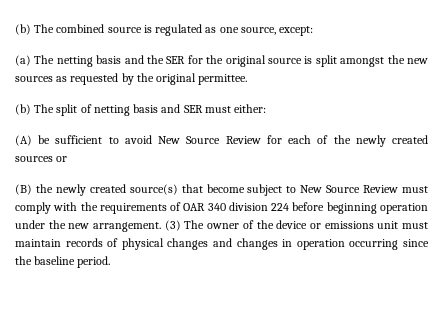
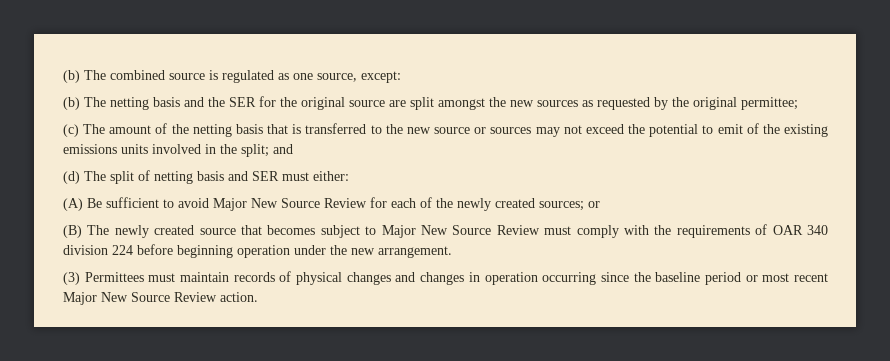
[15,55,31,66] (a) -> [63,97,80,110] (b)
[304,56,313,64] is -> [389,100,406,107] are
[198,74,248,85] [15,104,31,115] permittee. // (b) -> [741,97,798,110] [63,123,828,137] [63,144,293,157] [63,171,80,184] permittee; // (c) The amount of the netting basis that is transferred to the new source or sources may not exceed the potential to emit of the existing emissions units involved in the split; and // (d)
[38,135,51,144] be -> [87,198,102,208] Be
(152, 139) none -> [213,198,247,211] Major
[15,156,53,162] sources -> [539,201,584,211] sources;
[35,184,245,196] the newly created source(s) that become -> [87,225,316,238] The newly created source that becomes
(297, 189) none -> [381,225,416,238] Major
[164,220,399,231] (3) The owner of the device or emissions unit -> [63,272,144,285] // (3) Permittees
[77,256,111,268] period. -> [704,272,829,285] [63,292,258,305] period or most recent Major New Source Review action.

